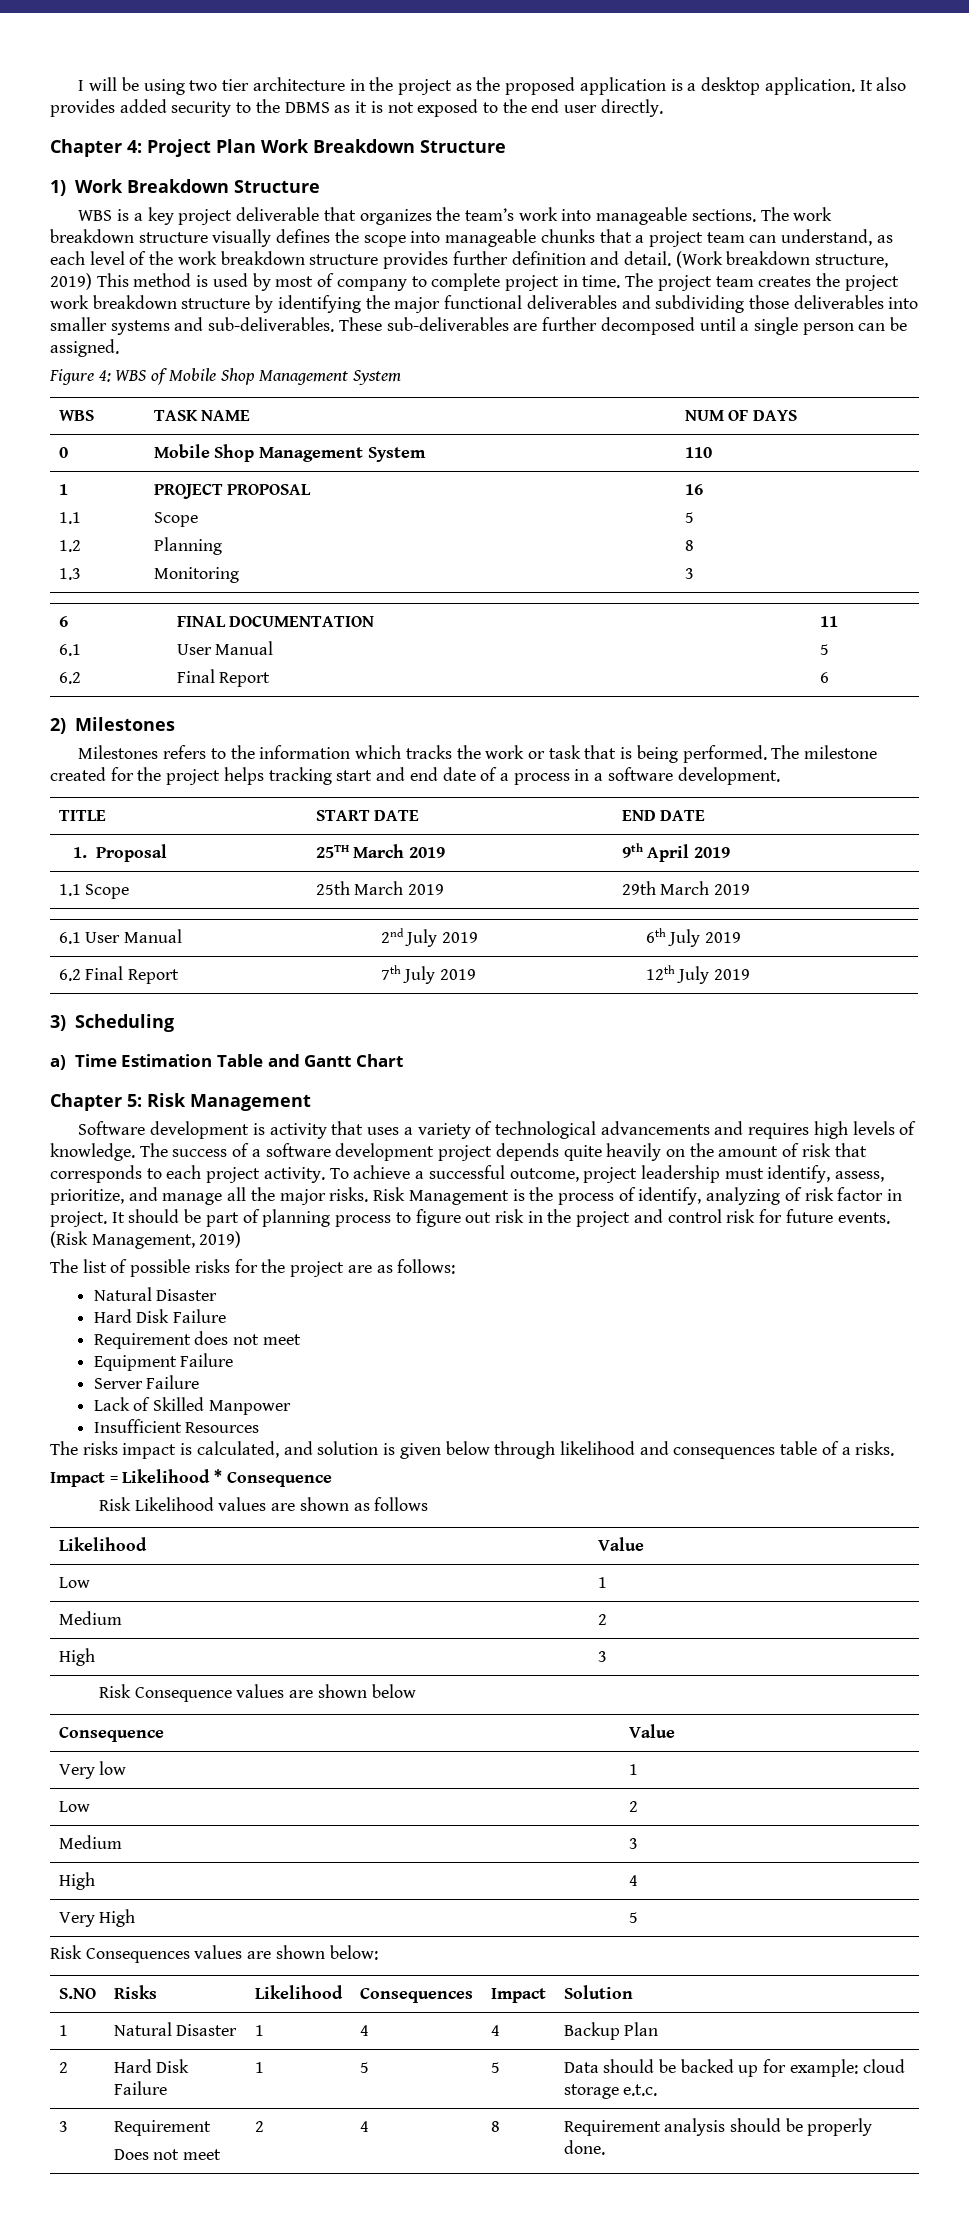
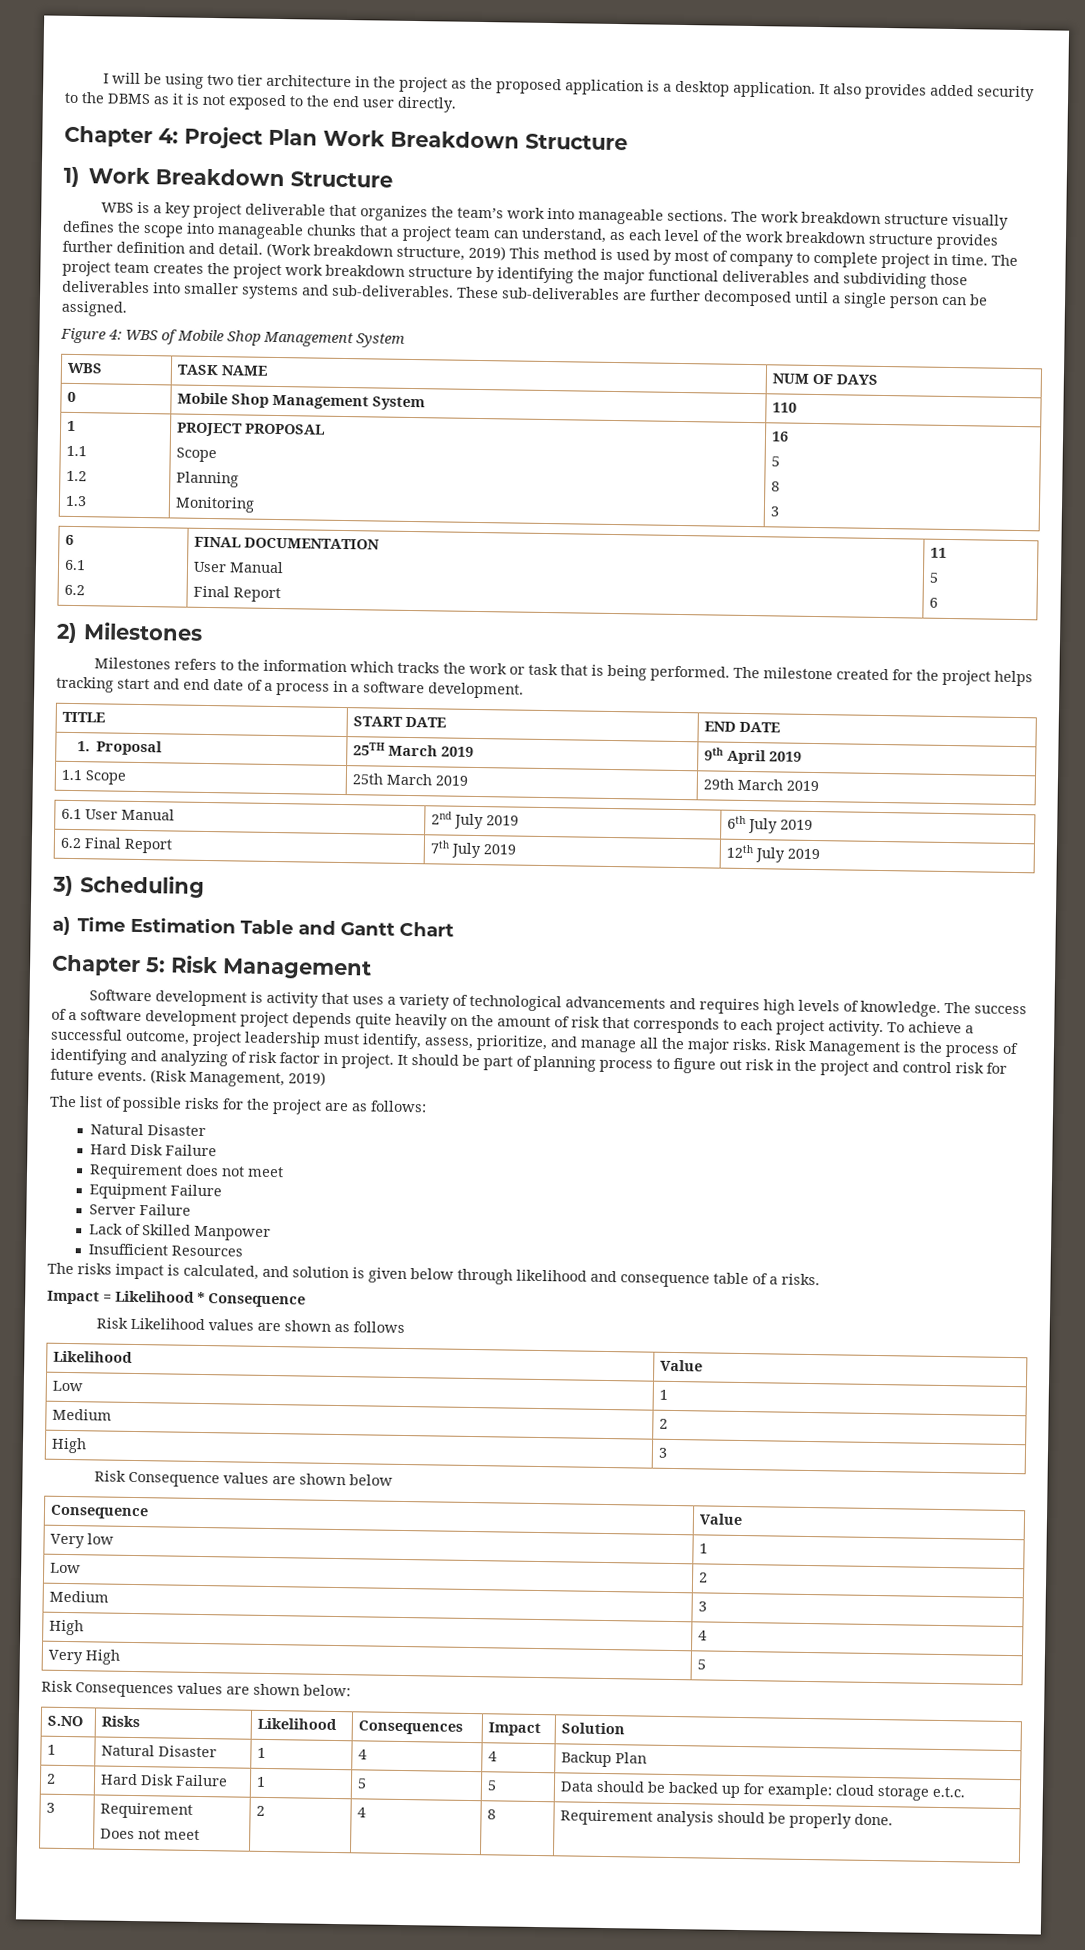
[638,1187,702,1205] identify, -> [50,1048,157,1065] identifying and
[673,1447,776,1459] consequences -> [620,1274,710,1288] consequence

